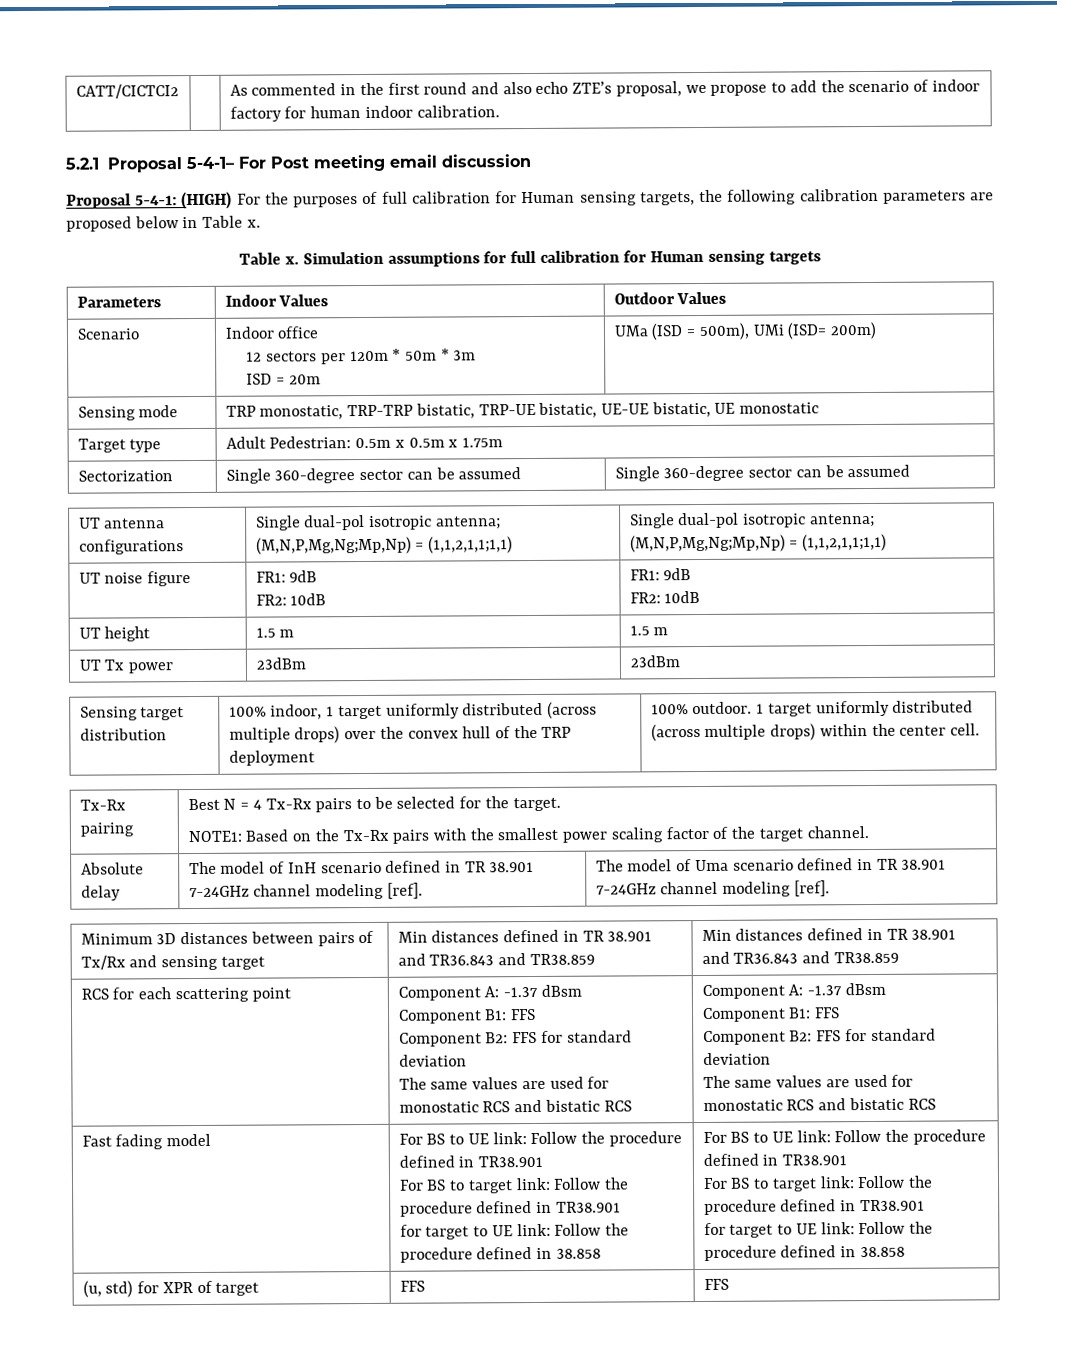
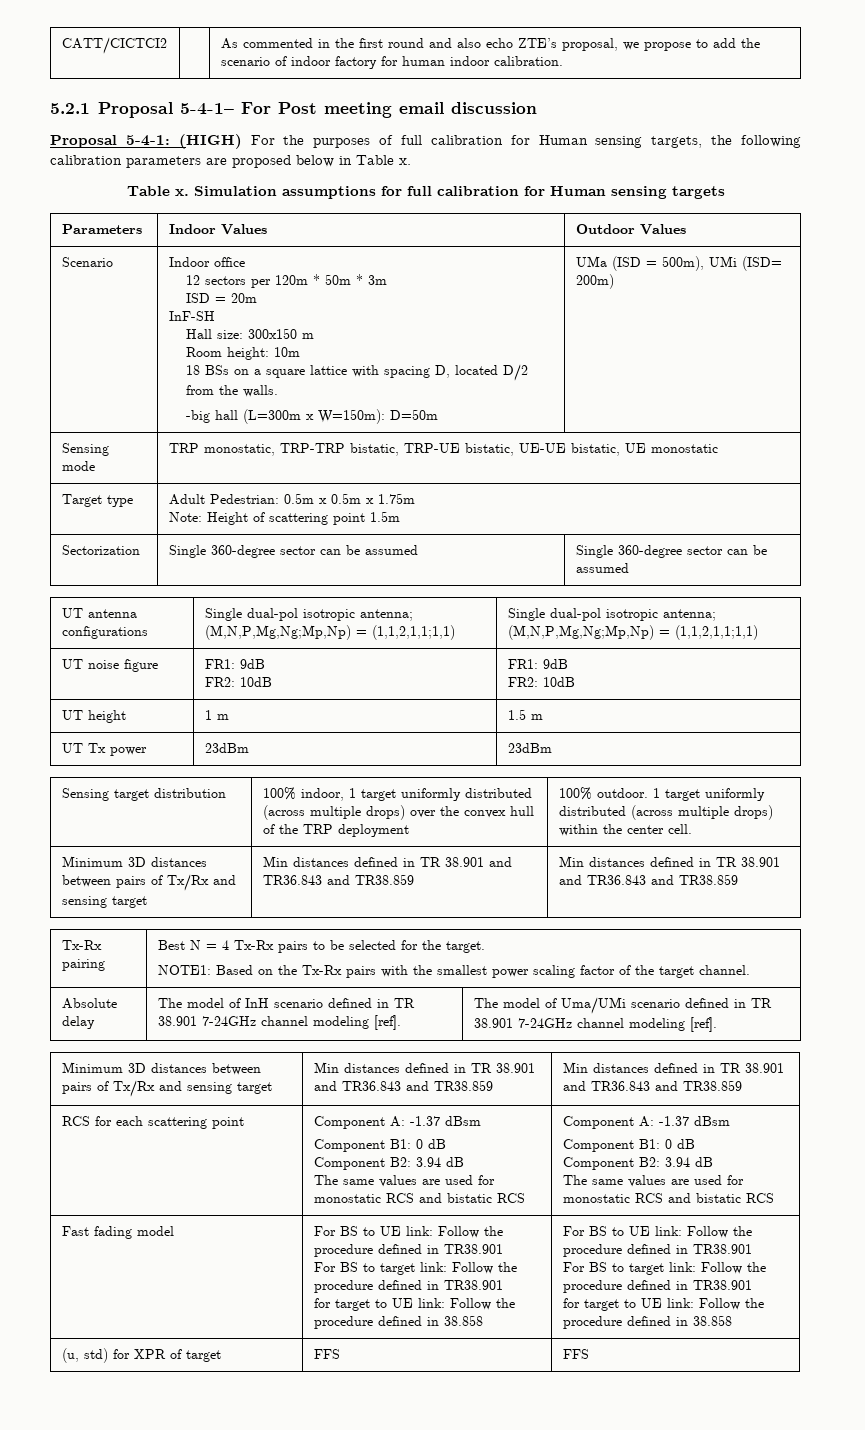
(321, 379) none -> [168,311,215,321] [186,328,315,339] [186,347,301,360] [186,364,529,381] [186,385,279,397] [186,409,439,424] // InF-SH // Hall size: 300x150 m // Room height: 10m // 18 BSs on a square lattice with spacing D, located D/2 from the walls. // -big hall (L=300m x W=150m): D=50m
(504, 442) none -> [168,511,400,525] // Note: Height of scattering point 1.5m
[255,627,276,638] 1.5 -> [204,710,212,720] 1
(981, 729) none -> [61,856,207,867] [61,874,236,891] [61,896,147,908] [262,856,512,867] [262,874,414,885] [558,856,780,867] [558,874,738,885] // Minimum 3D distances between pairs of Tx/Rx and sensing target | Min distances defined in TR 38.901 and TR36.843 and TR38.859 | Min distances defined in TR 38.901 and TR36.843 and TR38.859
[694,859,729,872] Uma -> [560,997,626,1014] Uma/UMi
[510,1008,537,1021] [398,1030,632,1047] [398,1054,467,1067] FFS // Component B2: FFS for standard deviation -> [415,1139,446,1149] [313,1157,464,1170] 0 dB // Component B2: 3.94 dB
[814,1007,841,1019] [702,1028,936,1045] [702,1052,771,1065] FFS // Component B2: FFS for standard deviation -> [664,1139,695,1149] [562,1157,713,1170] 0 dB // Component B2: 3.94 dB

